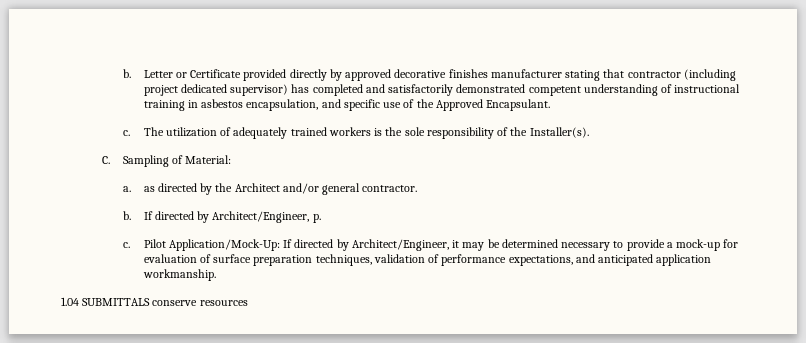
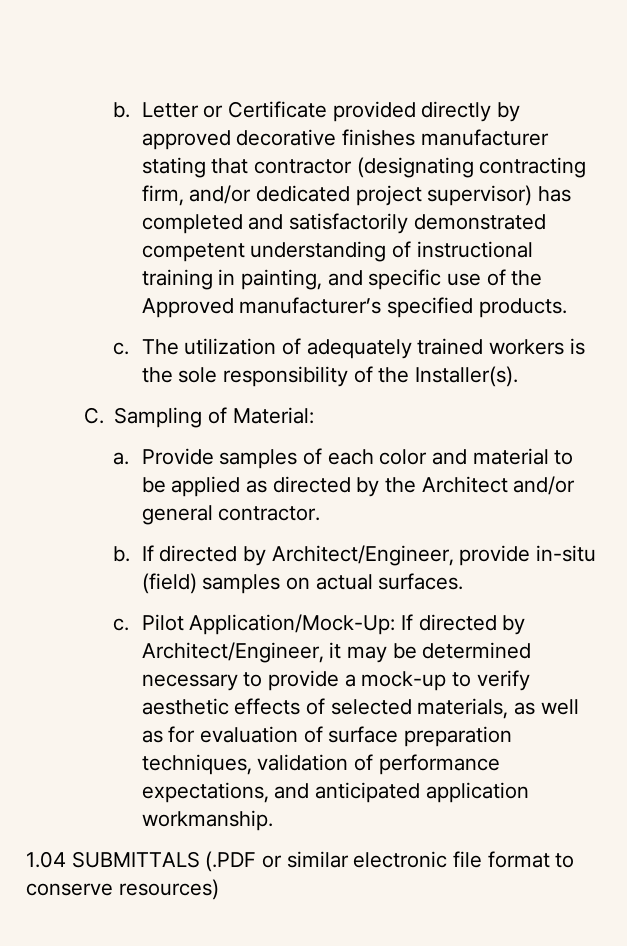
[683,69,736,81] [143,84,227,96] (including project dedicated -> [356,157,587,178] [141,185,422,206] (designating contracting firm, and/or dedicated project
[201,99,319,111] asbestos encapsulation, -> [240,269,322,290] painting,
[486,99,551,111] Encapsulant. -> [239,297,567,318] manufacturer’s specified products.
(131, 189) none -> [141,448,574,469] [141,476,241,497] Provide samples of each color and material to be applied
[312,214,321,223] p. -> [459,545,596,566] [141,573,464,594] provide in-situ (field) samples on actual surfaces.
(721, 245) none -> [451,670,530,691] [141,698,579,719] [141,730,163,743] to verify aesthetic effects of selected materials, as well as
[152,300,248,306] conserve resources -> [205,851,575,872] [26,879,219,900] (.PDF or similar electronic file format to conserve resources)

